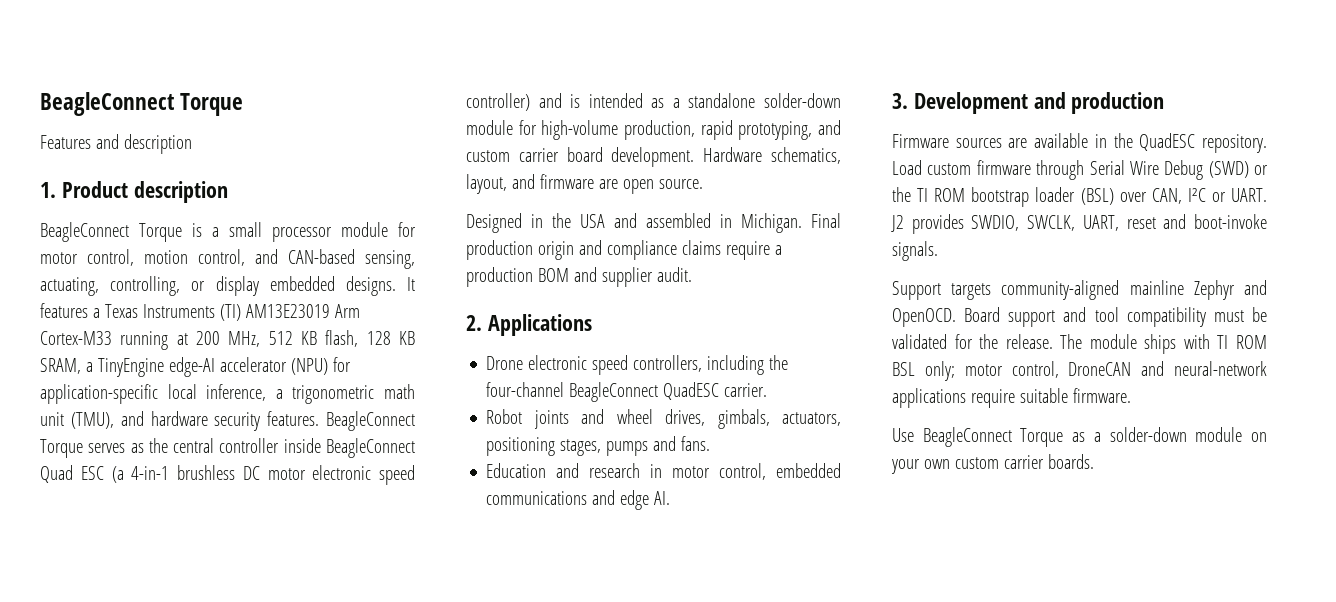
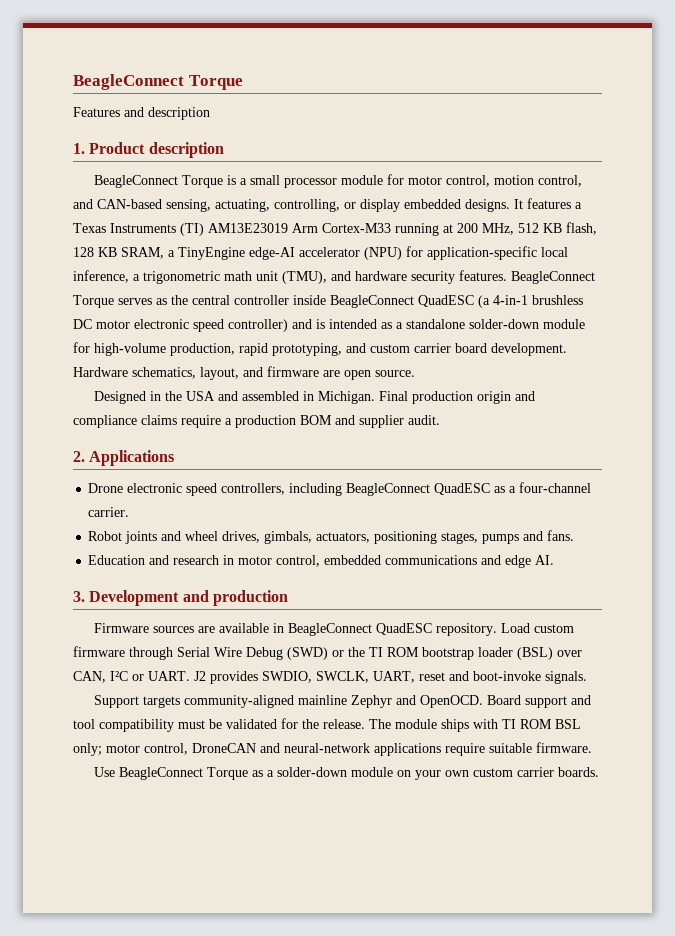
[40,465,104,483] Quad ESC -> [418,295,474,307] QuadESC
[769,355,789,370] [486,382,720,402] the four-channel BeagleConnect QuadESC -> [346,482,592,496] BeagleConnect QuadESC as a four-channel
[1113,133,1133,148] the -> [287,623,372,636] BeagleConnect

